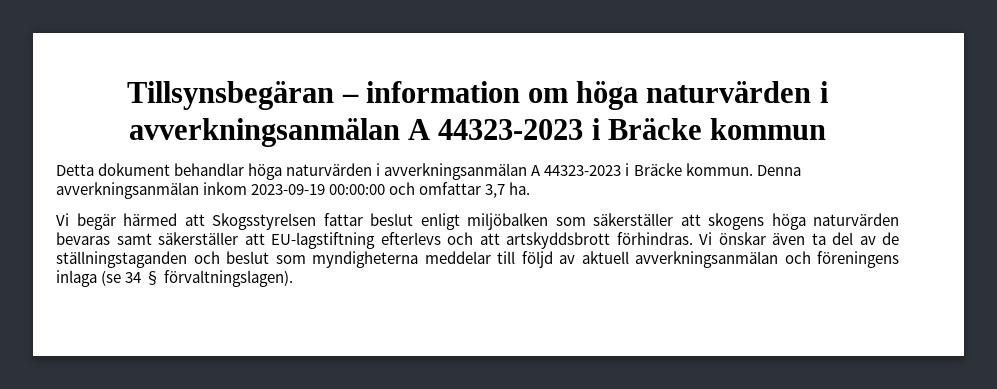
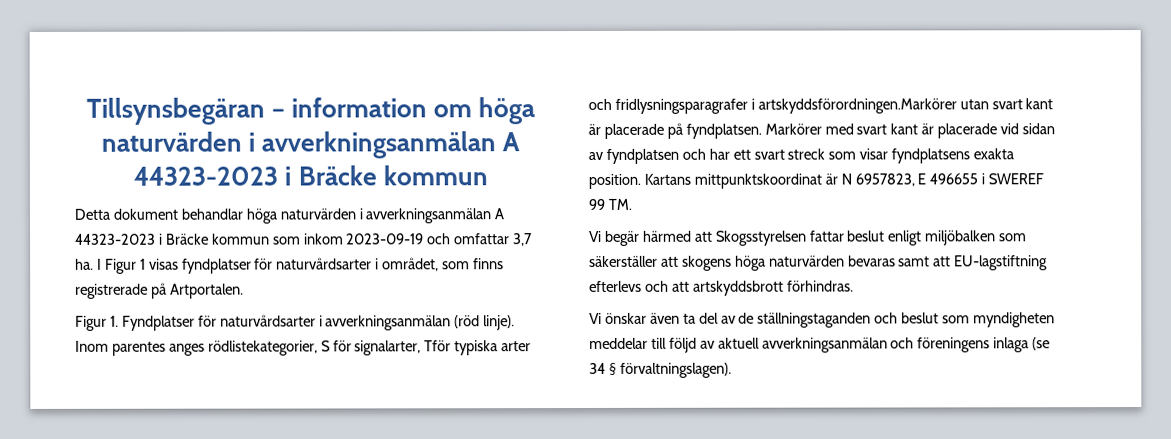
[685,163,801,176] [56,182,199,199] kommun. Denna avverkningsanmälan -> [211,233,301,245] kommun som
[329,184,386,195] 00:00:00 -> (425, 239) none
(531, 188) none -> [96,257,505,274] [75,282,244,299] [75,314,516,331] [75,340,532,356] [588,98,1054,114] [588,122,1056,139] [588,148,1015,164] [588,173,1045,189] [588,198,632,210] I Figur 1 visas fyndplatser för naturvårdsarter i området, som finns registrerade på Artportalen. // Figur 1. Fyndplatser för naturvårdsarter i avverkningsanmälan (röd linje). Inom parentes anges rödlistekategorier, S för signalarter, Tför typiska arter och fridlysningsparagrafer i artskyddsförordningen.Markörer utan svart kant är placerade på fyndplatsen. Markörer med svart kant är placerade vid sidan av fyndplatsen och har ett svart streck som visar fyndplatsens exakta position. Kartans mittpunktskoordinat är N 6957823, E 496655 i SWEREF 99 TM.
[158,232,238,245] säkerställer -> (931, 261) none
(693, 238) none -> (854, 286) //
[312,251,418,268] myndigheterna -> [973,312,1056,328] myndigheten

